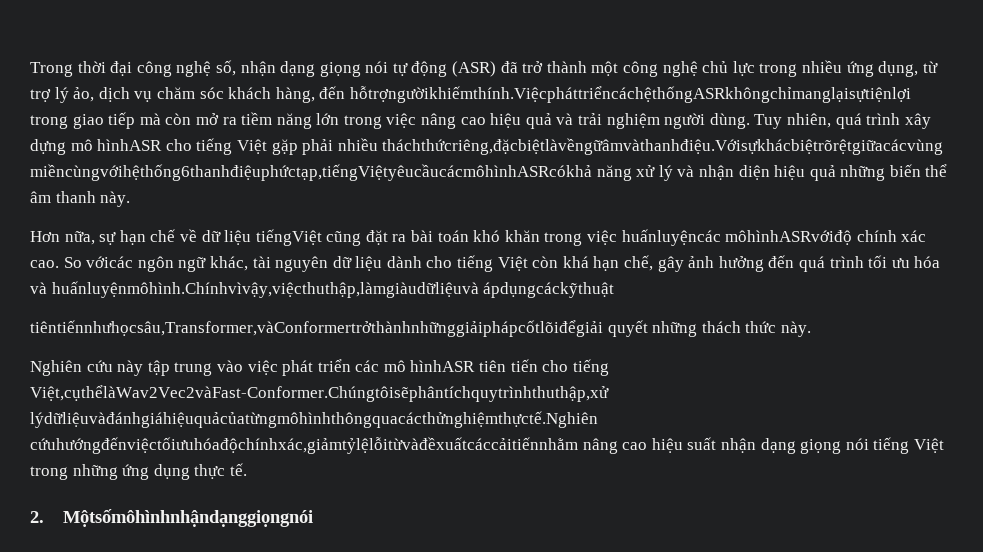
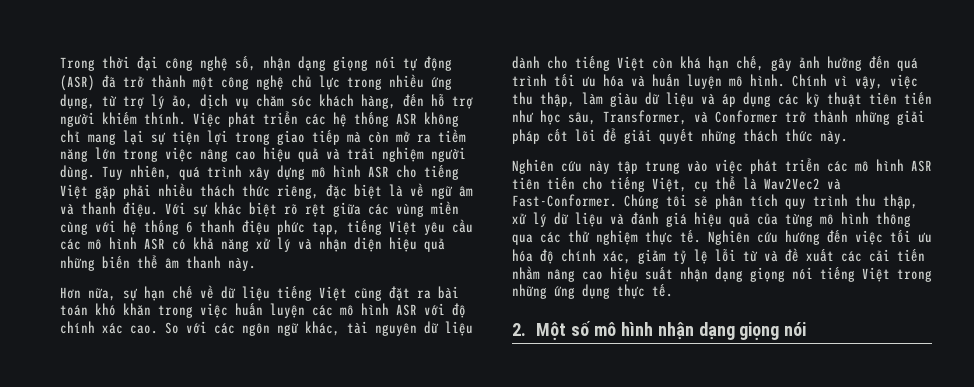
[349,86,911,103] hỗtrợngườikhiếmthính.ViệcpháttriểncáchệthốngASRkhôngchỉmanglạisựtiệnlợi -> [431,93,473,109] [60,111,459,127] [60,130,228,145] hỗ trợ người khiếm thính. Việc phát triển các hệ thống ASR không chỉ mang lại sự tiện lợi
[97,139,163,151] hìnhASR -> [333,165,389,178] hình ASR
[382,138,944,155] [30,164,592,181] tháchthứcriêng,đặcbiệtlàvềngữâmvàthanhđiệu.Vớisựkhácbiệtrõrệtgiữacácvùng miềncùngvớihệthống6thanhđiệuphứctạp,tiếngViệtyêucầucácmôhìnhASRcókhả -> [200,183,473,199] [60,201,459,217] [60,219,473,235] [60,237,214,250] thách thức riêng, đặc biệt là về ngữ âm và thanh điệu. Với sự khác biệt rõ rệt giữa các vùng miền cùng với hệ thống 6 thanh điệu phức tạp, tiếng Việt yêu cầu các mô hình ASR có khả
[255,229,322,246] tiếngViệt -> [277,286,347,301] tiếng Việt
[621,229,853,246] huấnluyệncác môhìnhASRvớiđộ -> [235,303,466,318] huấn luyện các mô hình ASR với độ
[86,256,134,268] vớicác -> [186,321,235,334] với các
[51,281,615,298] [30,320,603,337] huấnluyệnmôhình.Chínhvìvậy,việcthuthập,làmgiàudữliệuvà ápdụngcáckỹthuật // tiêntiếnnhưhọcsâu,Transformer,vàConformertrởthànhnhữnggiảiphápcốtlõiđểgiải -> [652,74,918,89] [512,92,932,107] [512,110,925,125] [512,128,652,144] huấn luyện mô hình. Chính vì vậy, việc thu thập, làm giàu dữ liệu và áp dụng các kỹ thuật tiên tiến như học sâu, Transformer, và Conformer trở thành những giải pháp cốt lõi để giải
[410,360,476,372] hìnhASR -> [876,159,932,172] hình ASR
[30,385,609,402] [30,411,598,428] [30,437,578,454] Việt,cụthểlàWav2Vec2vàFast-Conformer.Chúngtôisẽphântíchquytrìnhthuthập,xử lýdữliệuvàđánhgiáhiệuquảcủatừngmôhìnhthôngquacácthửnghiệmthựctế.Nghiên cứuhướngđếnviệctốiưuhóađộchínhxác,giảmtỷlệlỗitừvàđềxuấtcáccảitiếnnhằm -> [652,176,841,192] [512,194,918,209] [512,212,911,227] [512,230,932,245] [512,248,925,264] [512,266,540,280] Việt, cụ thể là Wav2Vec2 và Fast-Conformer. Chúng tôi sẽ phân tích quy trình thu thập, xử lý dữ liệu và đánh giá hiệu quả của từng mô hình thông qua các thử nghiệm thực tế. Nghiên cứu hướng đến việc tối ưu hóa độ chính xác, giảm tỷ lệ lỗi từ và đề xuất các cải tiến nhằm
[63,509,314,527] Mộtsốmôhìnhnhậndạnggiọngnói -> [536,321,807,340] Một số mô hình nhận dạng giọng nói

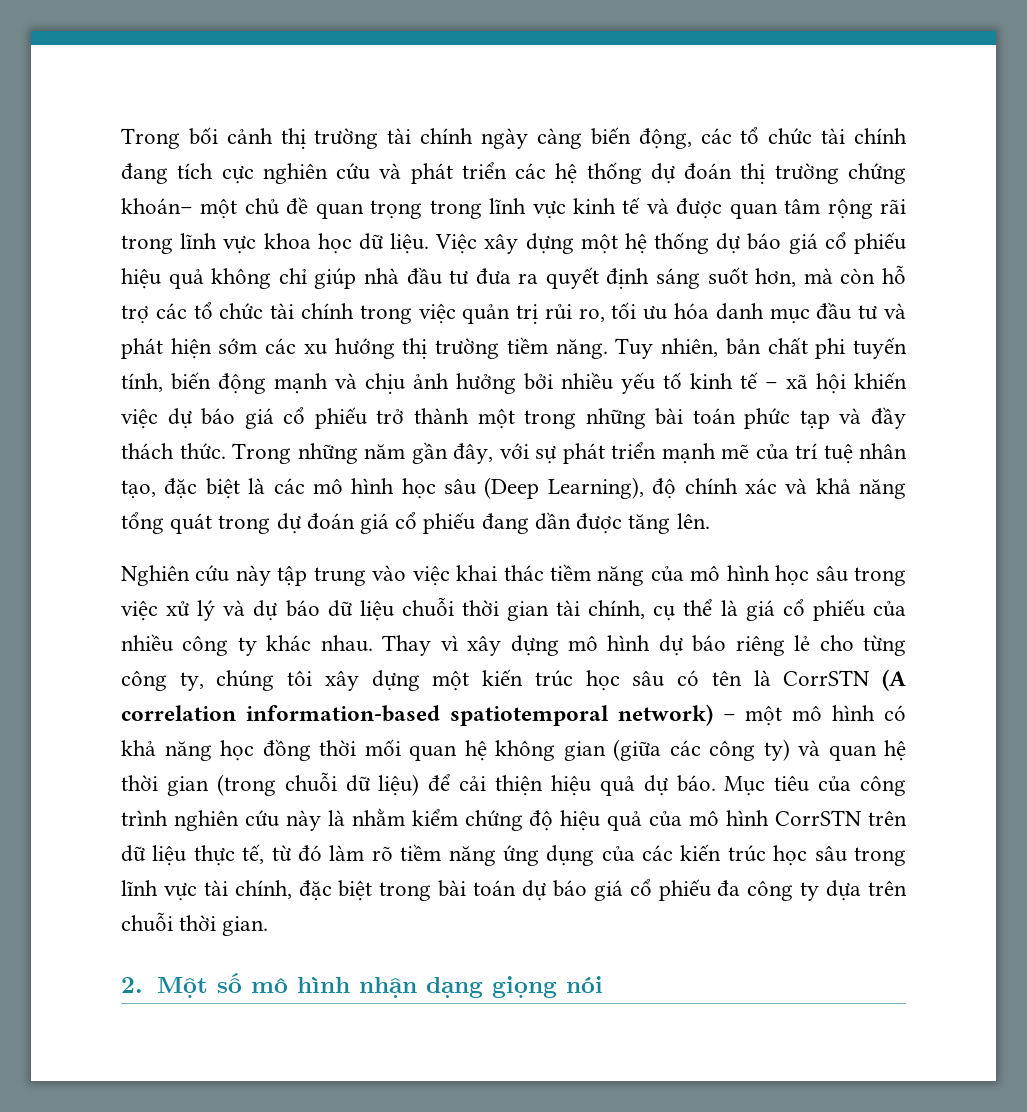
[60,56,452,71] [60,74,452,91] [60,93,473,109] [60,112,221,127] Trong thời đại công nghệ số, nhận dạng giọng nói tự động (ASR) đã trở thành một công nghệ chủ lực trong nhiều ứng dụng, từ trợ lý ảo, dịch vụ chăm sóc khách hàng, đến hỗ trợ người khiếm thính. Việc -> [121,127,908,149] [121,163,402,184] Trong bối cảnh thị trường tài chính ngày càng biến động, các tổ chức tài chính đang tích cực nghiên cứu và
[396,112,459,127] [60,129,466,145] [60,147,466,162] [60,165,459,180] [60,183,473,199] [60,201,459,217] [60,219,473,235] [60,237,445,252] [60,255,256,271] [60,285,459,301] [60,303,466,318] [60,321,473,336] [512,56,918,71] [512,74,918,89] [512,92,932,107] [512,110,925,125] [512,128,848,144] ASR không chỉ mang lại sự tiện lợi trong giao tiếp mà còn mở ra tiềm năng lớn trong việc nâng cao hiệu quả và trải nghiệm người dùng. Tuy nhiên, quá trình xây dựng mô hình ASR cho tiếng Việt gặp phải nhiều thách thức riêng, đặc biệt là về ngữ âm và thanh điệu. Với sự khác biệt rõ rệt giữa các vùng miền cùng với hệ thống 6 thanh điệu phức tạp, tiếng Việt yêu cầu các mô hình ASR có khả năng xử lý và nhận diện hiệu quả những biến thể âm thanh này. // Hơn nữa, sự hạn chế về dữ liệu tiếng Việt cũng đặt ra bài toán khó khăn trong việc huấn luyện các mô hình ASR với độ chính xác cao. So với các ngôn ngữ khác, tài nguyên dữ liệu dành cho tiếng Việt còn khá hạn chế, gây ảnh hưởng đến quá trình tối ưu hóa và huấn luyện mô hình. Chính vì vậy, việc thu thập, làm giàu dữ liệu và áp dụng các kỹ thuật tiên tiến như học sâu, Transformer, và Conformer trở thành những giải pháp cốt lõi để giải quyết những thách thức này. -> [650,163,906,184] [121,197,906,219] [121,232,906,254] [121,265,907,289] [121,302,906,324] [121,337,908,359] [121,372,907,394] [121,407,906,429] [121,442,907,464] [121,477,906,499] [121,512,710,534] dự đoán thị trường chứng khoán– một chủ đề quan trọng trong lĩnh vực kinh tế và được quan tâm rộng rãi trong lĩnh vực khoa học dữ liệu. Việc xây dựng một hệ thống dự báo giá cổ phiếu hiệu quả không chỉ giúp nhà đầu tư đưa ra quyết định sáng suốt hơn, mà còn hỗ trợ các tổ chức tài chính trong việc quản trị rủi ro, tối ưu hóa danh mục đầu tư và phát hiện sớm các xu hướng thị trường tiềm năng. Tuy nhiên, bản chất phi tuyến tính, biến động mạnh và chịu ảnh hưởng bởi nhiều yếu tố kinh tế – xã hội khiến việc dự báo giá cổ phiếu trở thành một trong những bài toán phức tạp và đầy thách thức. Trong những năm gần đây, với sự phát triển mạnh mẽ của trí tuệ nhân tạo, đặc biệt là các mô hình học sâu (Deep Learning), độ chính xác và khả năng tổng quát trong dự đoán giá cổ phiếu đang dần được tăng lên.
[750,158,932,174] [512,176,841,192] [512,194,918,209] [512,212,687,227] phát triển các mô hình ASR tiên tiến cho tiếng Việt, cụ thể là Wav2Vec2 và Fast-Conformer. Chúng tôi sẽ phân tích quy trình thu thập, xử lý dữ liệu và đánh giá -> [456,564,906,586] [121,597,906,621] [121,634,906,656] [121,669,907,691] [121,704,906,726] [121,739,906,761] [121,772,906,796] [121,808,554,831] khai thác tiềm năng của mô hình học sâu trong việc xử lý và dự báo dữ liệu chuỗi thời gian tài chính, cụ thể là giá cổ phiếu của nhiều công ty khác nhau. Thay vì xây dựng mô hình dự báo riêng lẻ cho từng công ty, chúng tôi xây dựng một kiến trúc học sâu có tên là CorrSTN (A correlation information-based spatiotemporal network) – một mô hình có khả năng học đồng thời mối quan hệ không gian (giữa các công ty) và quan hệ thời gian (trong chuỗi dữ liệu) để cải thiện hiệu quả dự báo. Mục tiêu của công trình nghiên cứu này là nhằm kiểm chứng độ
[785,212,911,227] [512,230,932,245] [512,248,925,264] [512,266,932,282] [512,284,673,299] từng mô hình thông qua các thử nghiệm thực tế. Nghiên cứu hướng đến việc tối ưu hóa độ chính xác, giảm tỷ lệ lỗi từ và đề xuất các cải tiến nhằm nâng cao hiệu suất nhận dạng giọng nói tiếng Việt trong những ứng dụng thực tế. -> [689,810,907,826] [121,844,907,866] [121,879,908,901] [121,912,269,936] mô hình CorrSTN trên dữ liệu thực tế, từ đó làm rõ tiềm năng ứng dụng của các kiến trúc học sâu trong lĩnh vực tài chính, đặc biệt trong bài toán dự báo giá cổ phiếu đa công ty dựa trên chuỗi thời gian.

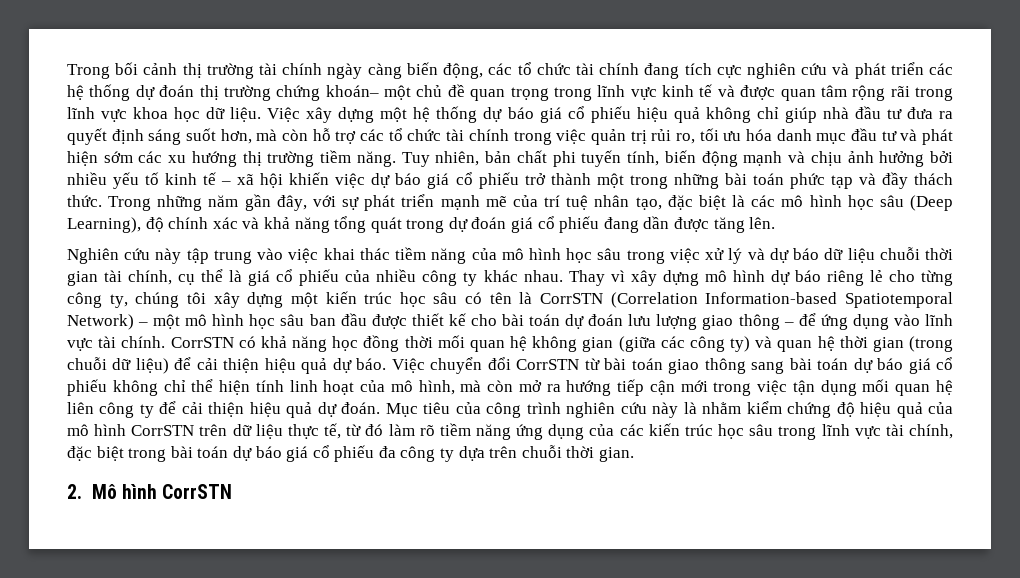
[882,669,907,691] [121,704,876,726] (A correlation information-based spatiotemporal network) – một mô hình -> [610,292,953,308] [67,313,954,330] [67,336,234,351] (Correlation Information-based Spatiotemporal Network) – một mô hình học sâu ban đầu được thiết kế cho bài toán dự đoán lưu lượng giao thông – để ứng dụng vào lĩnh vực tài chính. CorrSTN
(716, 783) none -> [391,357,954,374] [67,379,953,396] [67,401,381,418] Việc chuyển đổi CorrSTN từ bài toán giao thông sang bài toán dự báo giá cổ phiếu không chỉ thể hiện tính linh hoạt của mô hình, mà còn mở ra hướng tiếp cận mới trong việc tận dụng mối quan hệ liên công ty để cải thiện hiệu quả dự đoán.
[156,973,603,998] Một số mô hình nhận dạng giọng nói -> [91,484,233,499] Mô hình CorrSTN

